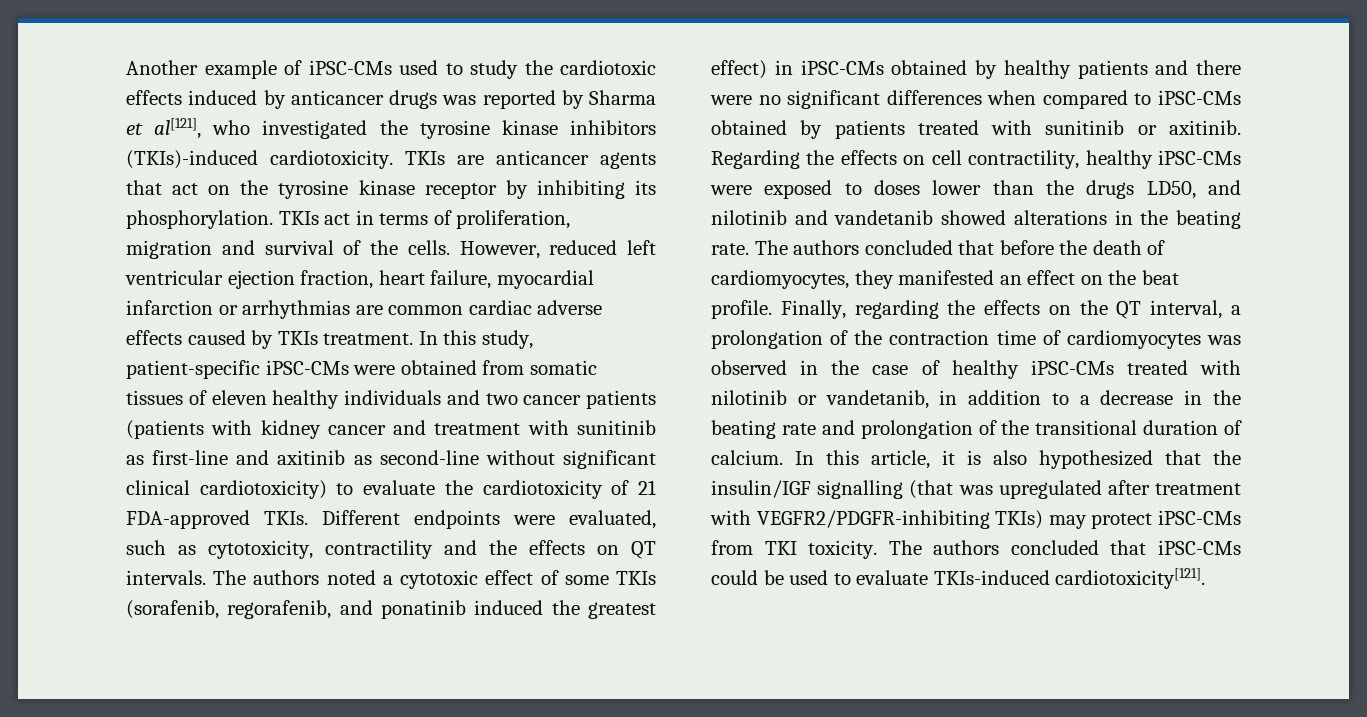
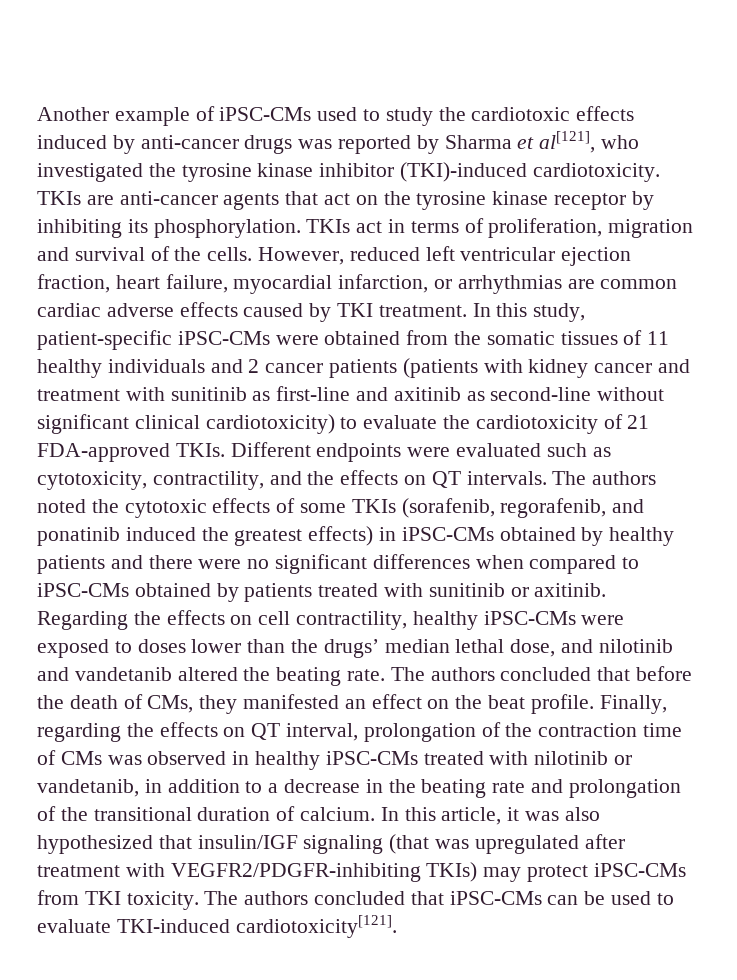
[290,90,384,105] anticancer -> [140,135,239,149] anti-cancer
[570,120,656,135] [126,150,258,169] inhibitors (TKIs)-induced -> [319,162,528,182] inhibitor (TKI)-induced
[496,150,589,165] anticancer -> [119,191,218,205] anti-cancer
[126,300,213,315] infarction -> [338,274,429,293] infarction,
[277,331,318,345] TKIs -> [337,303,374,317] TKI
(525, 367) none -> [454,331,482,345] the
[211,390,267,405] eleven -> [647,331,670,345] 11
[485,393,518,405] two -> [248,359,260,373] 2
[569,510,656,529] evaluated, -> [456,443,542,457] evaluated
[325,540,433,559] contractility -> [152,471,264,490] contractility,
[382,570,534,589] a cytotoxic effect -> [91,498,271,518] the cytotoxic effects
[711,60,767,79] effect) -> [308,526,374,546] effects)
[1086,180,1196,199] drugs LD50, -> [323,639,556,658] drugs’ median lethal dose,
[941,210,1133,225] showed alterations in -> [177,667,238,681] altered
[711,270,849,289] cardiomyocytes, -> [147,695,194,713] CMs,
[1079,300,1108,315] the -> (246, 732) none
[1231,305,1241,315] a -> (359, 732) none
[1066,330,1201,349] cardiomyocytes -> [60,751,102,765] CMs
[831,360,940,375] the case of -> (250, 758) none
[967,450,981,465] is -> [525,811,560,821] was
[1213,450,1241,465] [711,480,904,499] the insulin/IGF signalling -> [197,835,384,854] insulin/IGF signaling
[711,570,758,585] could -> [547,895,579,905] can
[933,570,1050,585] TKIs-induced -> [116,919,230,933] TKI-induced

